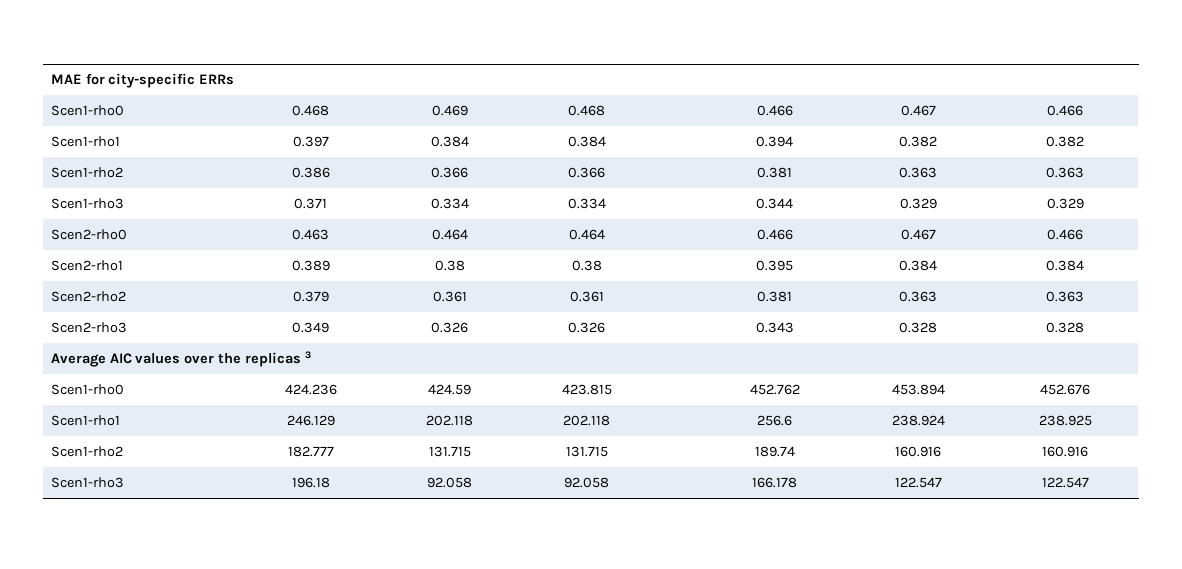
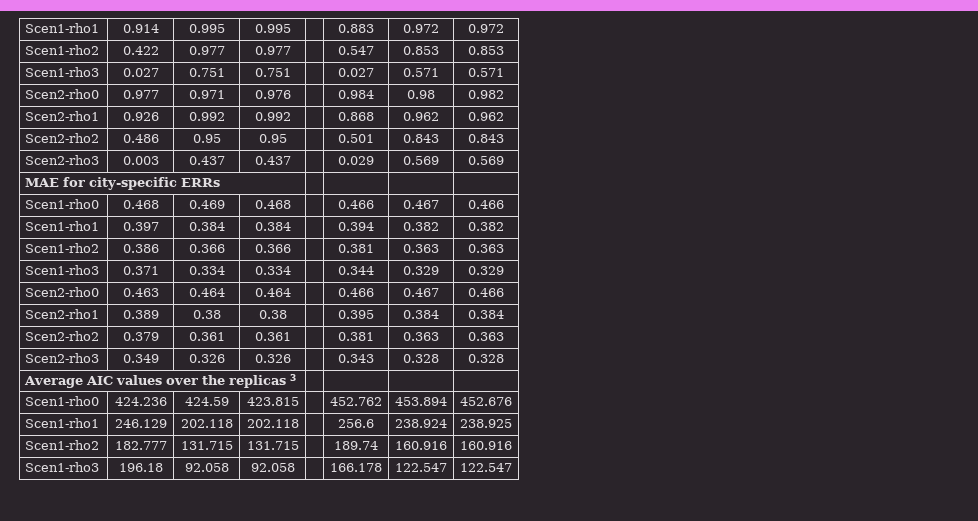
(50, 79) none -> [24,23,99,33] [122,24,159,33] [188,24,225,33] [254,24,291,33] [338,24,374,33] [403,24,439,33] [468,24,504,33] [24,45,99,55] [122,46,159,55] [188,46,225,55] [254,46,291,55] [338,46,374,55] [403,46,439,55] [468,46,504,55] [24,67,99,77] [122,68,159,77] [188,68,225,77] [254,68,291,77] [338,68,374,77] [403,68,439,77] [468,68,504,77] [24,89,99,99] [122,90,159,99] [188,90,225,99] [254,90,291,99] [338,90,374,99] [407,90,435,99] [468,90,504,99] [24,111,99,121] [122,112,159,121] [188,112,225,121] [254,112,291,121] [338,112,374,121] [403,112,439,121] [468,112,504,121] [24,133,99,143] [122,134,159,143] [192,134,221,143] [258,134,287,143] [338,134,374,143] [403,134,439,143] [468,134,504,143] [24,155,99,165] [122,156,159,165] [188,156,225,165] [254,156,291,165] [338,156,374,165] [403,156,439,165] [468,156,504,165] Scen1-rho1 | 0.914 | 0.995 | 0.995 | | 0.883 | 0.972 | 0.972 // Scen1-rho2 | 0.422 | 0.977 | 0.977 | | 0.547 | 0.853 | 0.853 // Scen1-rho3 | 0.027 | 0.751 | 0.751 | | 0.027 | 0.571 | 0.571 // Scen2-rho0 | 0.977 | 0.971 | 0.976 | | 0.984 | 0.98 | 0.982 // Scen2-rho1 | 0.926 | 0.992 | 0.992 | | 0.868 | 0.962 | 0.962 // Scen2-rho2 | 0.486 | 0.95 | 0.95 | | 0.501 | 0.843 | 0.843 // Scen2-rho3 | 0.003 | 0.437 | 0.437 | | 0.029 | 0.569 | 0.569 //

